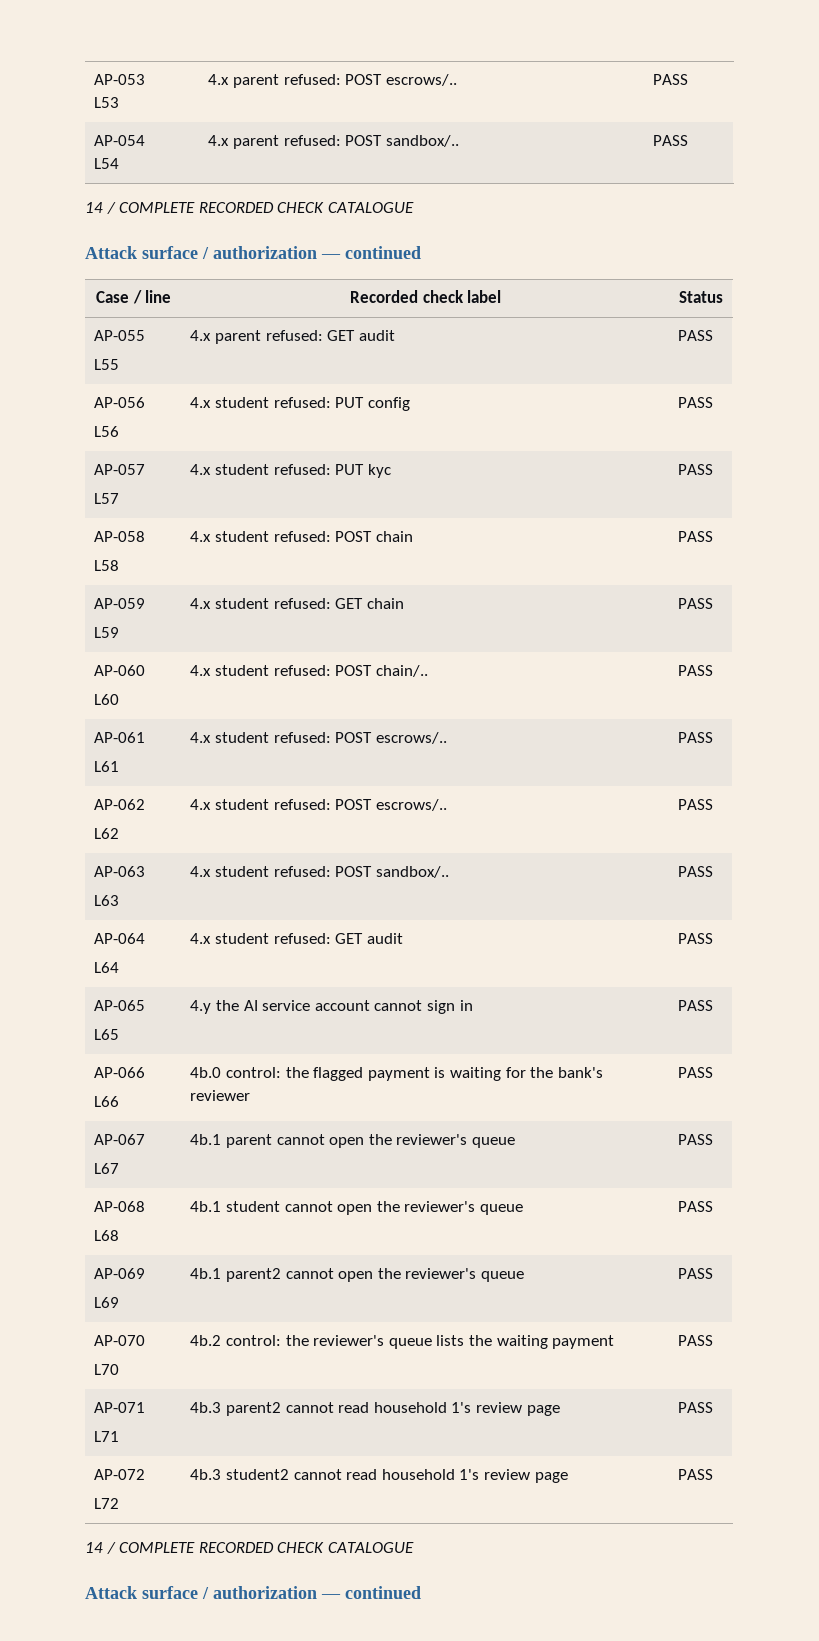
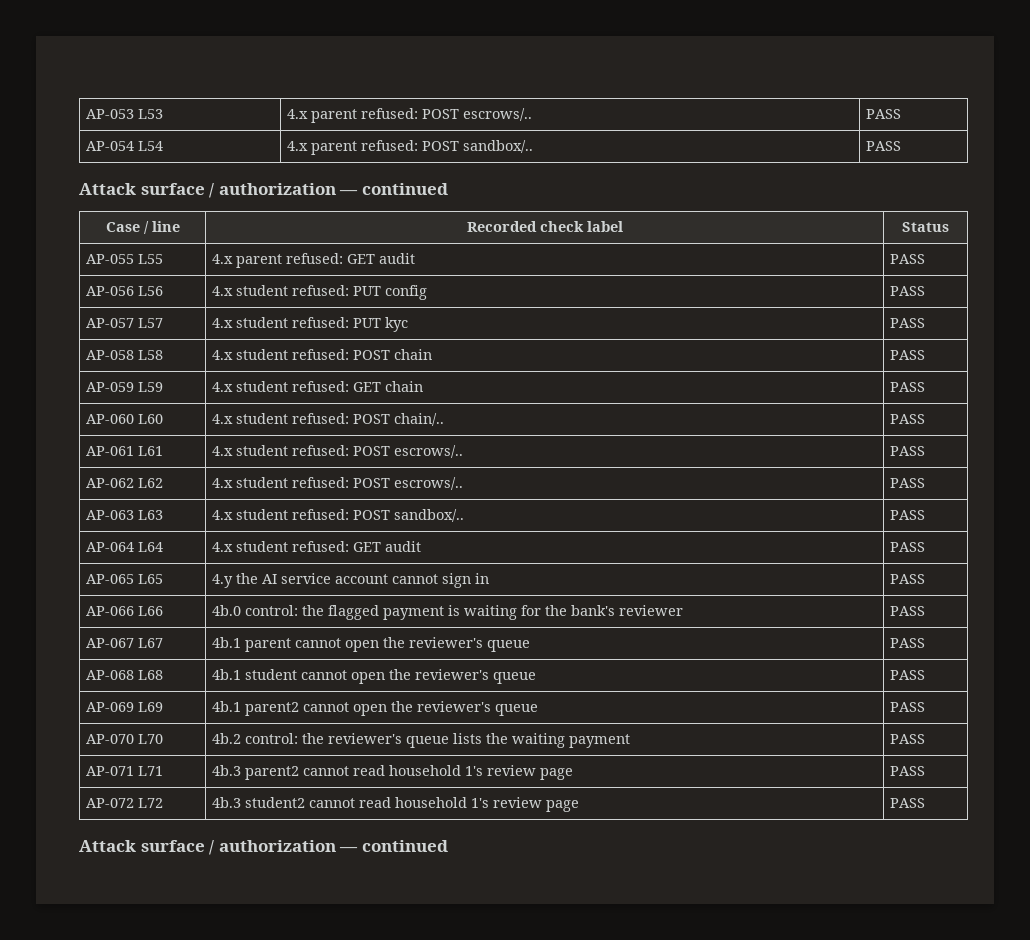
(146, 79) // -> (134, 114) none
(146, 140) // -> (134, 146) none
[85,202,414,214] // 14 / COMPLETE RECORDED CHECK CATALOGUE -> (901, 146) none
(146, 335) // -> (134, 259) none
(146, 402) // -> (134, 291) none
(146, 469) // -> (134, 323) none
(146, 536) // -> (134, 355) none
(146, 603) // -> (134, 387) none
(146, 670) // -> (134, 419) none
(146, 737) // -> (134, 451) none
(146, 804) // -> (134, 483) none
(146, 871) // -> (134, 515) none
(146, 938) // -> (134, 547) none
(146, 1005) // -> (134, 579) none
(146, 1072) // -> (134, 611) none
(146, 1139) // -> (134, 643) none
(146, 1206) // -> (134, 675) none
(146, 1273) // -> (134, 707) none
(146, 1340) // -> (134, 739) none
(146, 1407) // -> (134, 771) none
(146, 1474) // -> (134, 803) none
[85,1542,414,1554] // 14 / COMPLETE RECORDED CHECK CATALOGUE -> (925, 803) none

